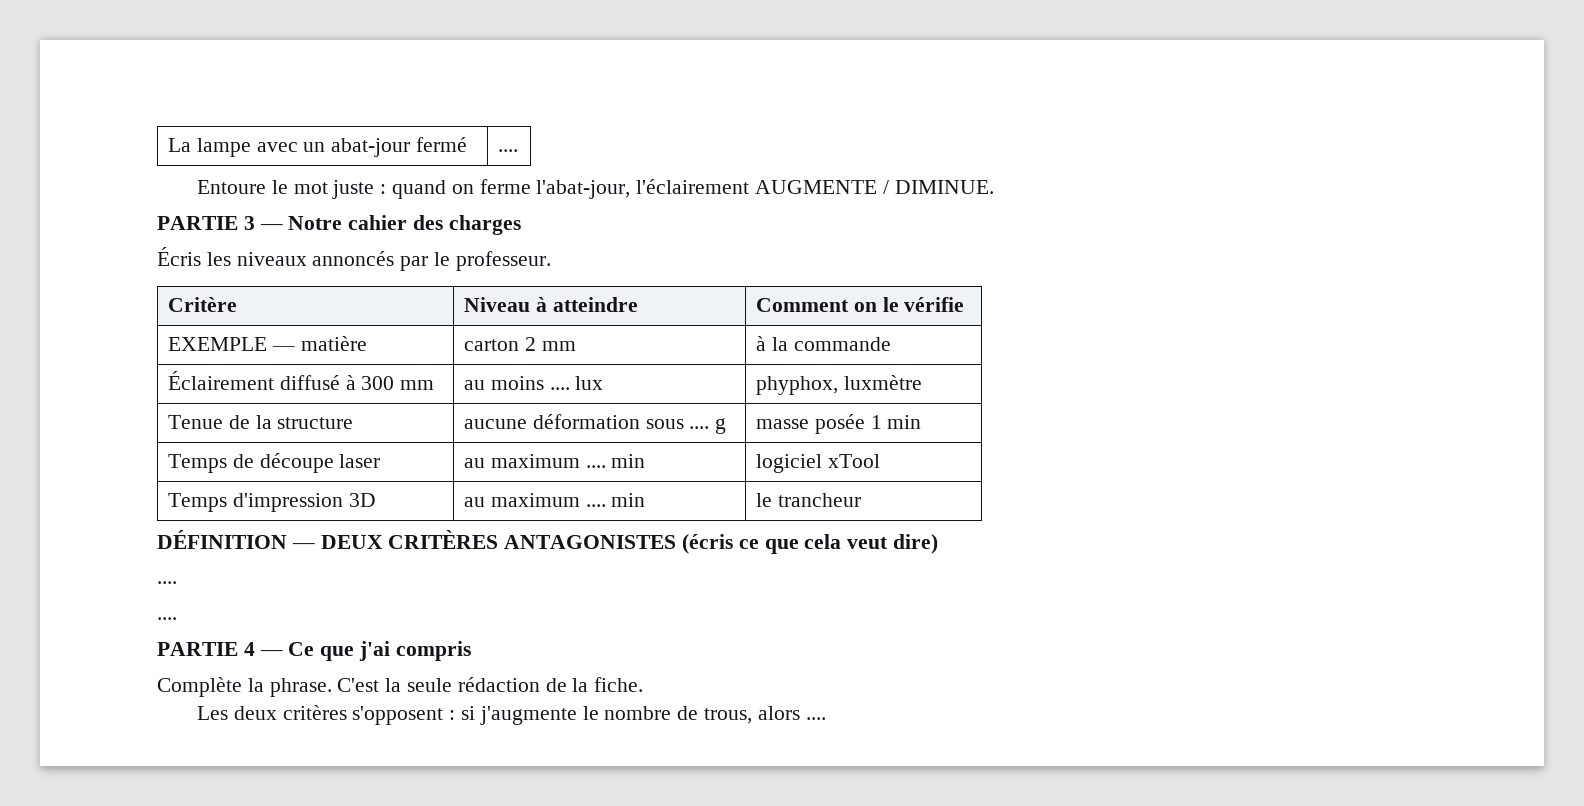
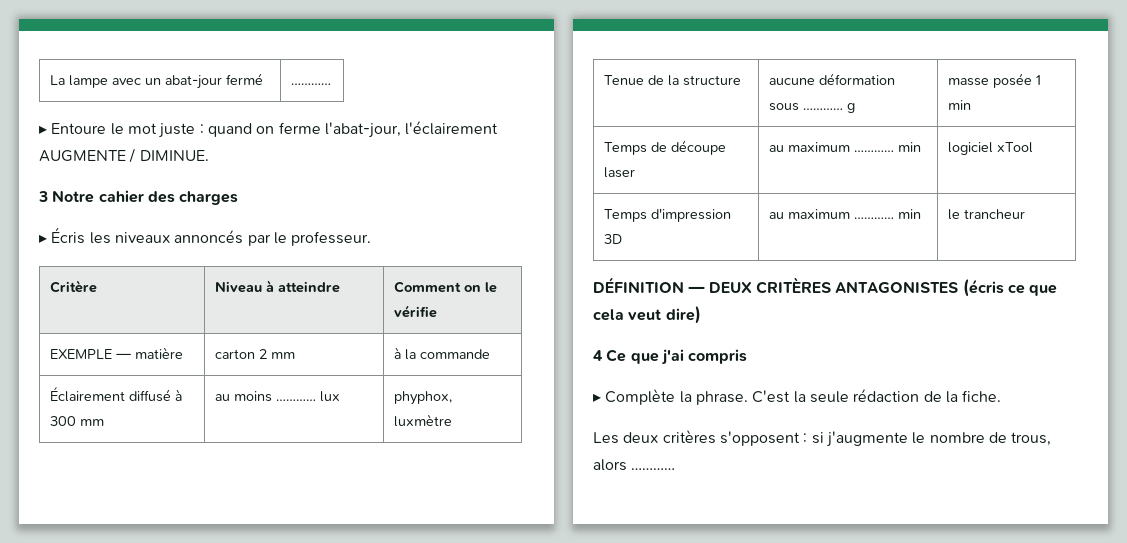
[498,149,519,152] .... // -> [291,83,332,85] [39,125,47,134] ………… // ▸
[157,216,283,230] PARTIE 3 — -> [38,191,48,202] 3
(521, 225) none -> [39,234,47,243] ▸
[549,387,570,390] .... -> [276,399,317,401] …………
[689,426,710,429] .... -> [803,108,844,110] …………
[585,465,606,468] .... -> [854,150,895,152] …………
[585,504,606,507] .... -> [854,217,895,219] …………
[157,581,177,584] [157,617,177,620] [157,642,283,656] .... // .... // PARTIE 4 — -> [593,350,603,361] 4
(471, 651) none -> [593,393,601,402] ▸
[805,717,826,720] .... -> [631,468,676,470] …………

